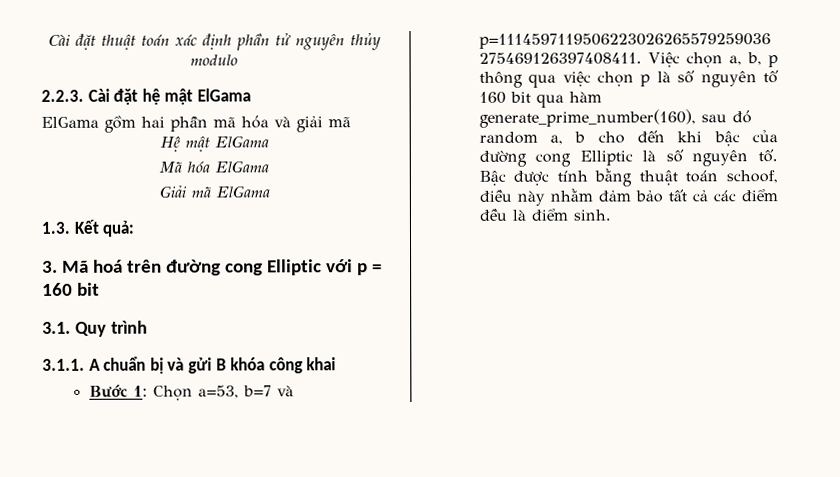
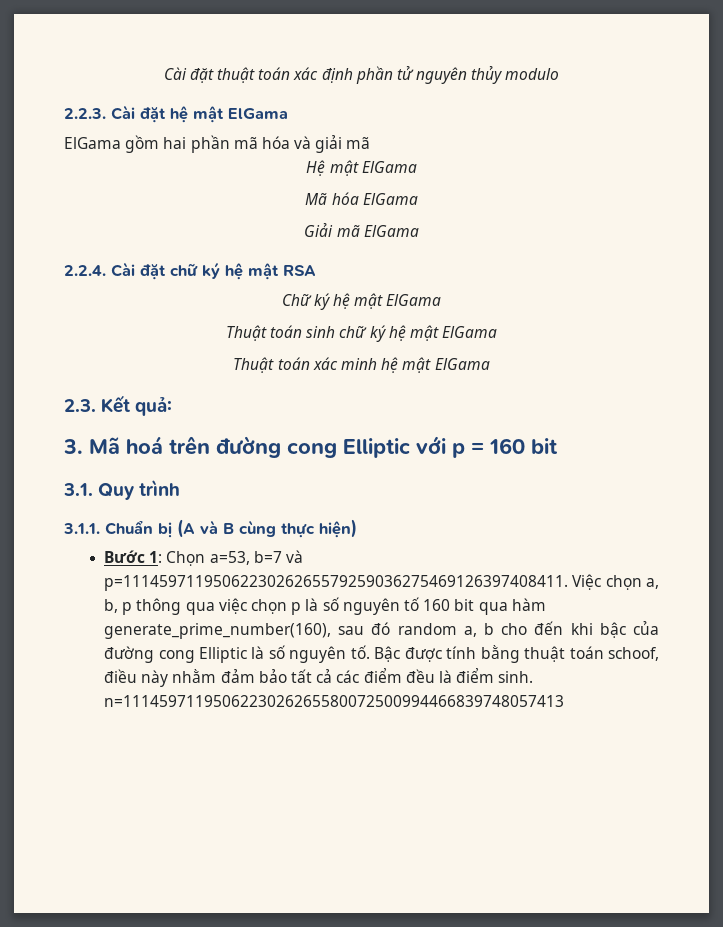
[41,221,70,234] 1.3. -> [64,262,316,280] [281,293,442,310] [225,325,498,342] [233,357,490,373] [64,399,96,412] 2.2.4. Cài đặt chữ ký hệ mật RSA // Chữ ký hệ mật ElGama // Thuật toán sinh chữ ký hệ mật ElGama // Thuật toán xác minh hệ mật ElGama // 2.3.
[88,356,337,374] A chuẩn bị và gửi B khóa công khai -> [105,519,357,538] Chuẩn bị (A và B cùng thực hiện)
(611, 215) none -> [104,695,565,707] n=1114597119506223026265580072500994466839748057413

